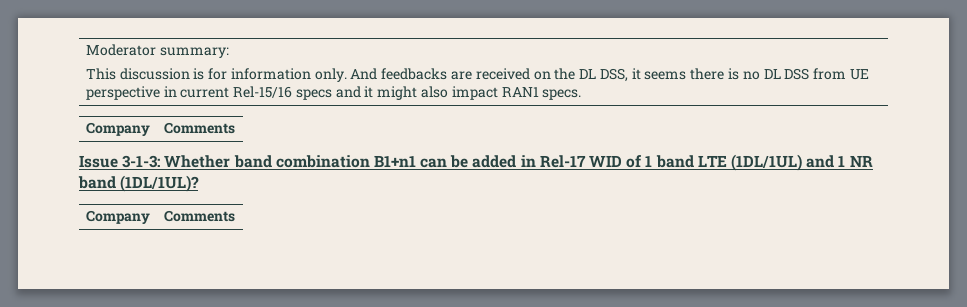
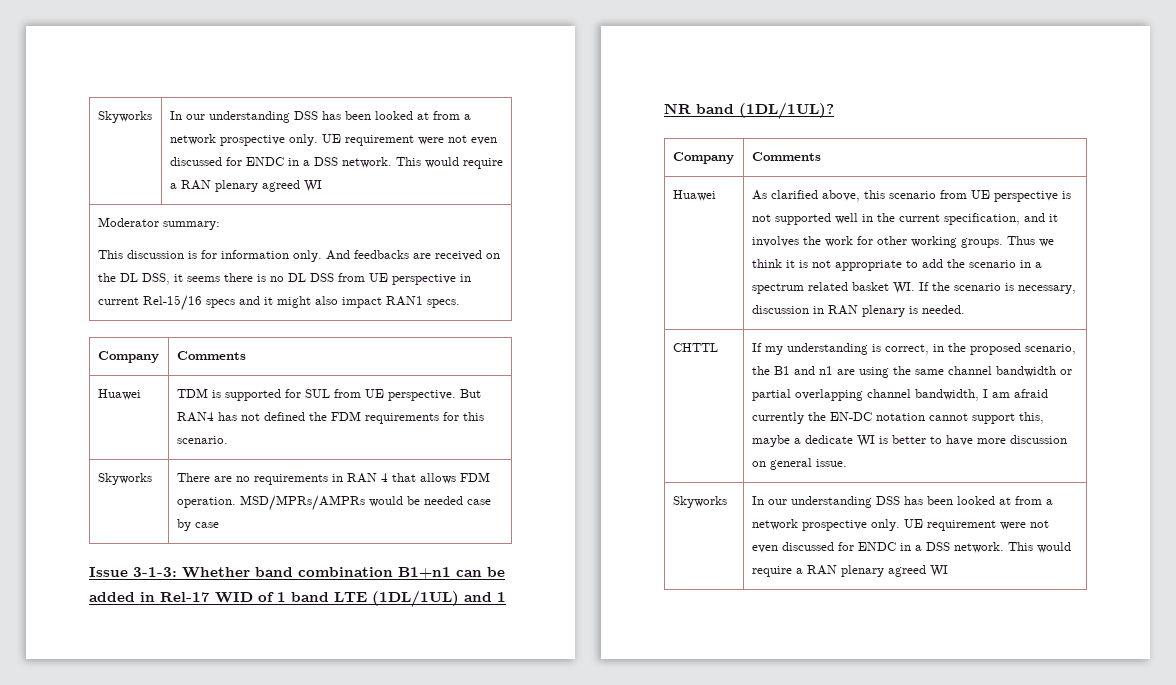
(85, 50) none -> [97,111,152,123] [169,111,471,123] [169,134,497,146] [169,157,503,169] [169,180,322,192] Skyworks | In our understanding DSS has been looked at from a network prospective only. UE requirement were not even discussed for ENDC in a DSS network. This would require a RAN plenary agreed WI //
(235, 128) none -> [97,389,141,400] [176,388,481,401] [176,411,484,424] [176,436,228,444] [97,473,152,485] [176,472,490,485] [176,495,491,511] [176,519,219,531] // Huawei | TDM is supported for SUL from UE perspective. But RAN4 has not defined the FDM requirements for this scenario. // Skyworks | There are no requirements in RAN 4 that allows FDM operation. MSD/MPRs/AMPRs would be needed case by case
(235, 216) none -> [672,190,716,201] [751,190,1071,202] [751,213,1058,225] [751,236,1054,248] [751,259,1042,271] [751,282,1076,294] [751,305,965,317] [672,343,718,352] [751,343,1076,355] [751,366,1072,378] [751,389,1048,401] [751,412,1044,424] [751,435,1067,447] [751,458,847,470] [672,496,727,508] [751,496,1053,508] [751,519,1049,531] [751,542,1071,553] [751,565,948,577] // Huawei | As clarified above, this scenario from UE perspective is not supported well in the current specification, and it involves the work for other working groups. Thus we think it is not appropriate to add the scenario in a spectrum related basket WI. If the scenario is necessary, discussion in RAN plenary is needed. // CHTTL | If my understanding is correct, in the proposed scenario, the B1 and n1 are using the same channel bandwidth or partial overlapping channel bandwidth, I am afraid currently the EN-DC notation cannot support this, maybe a dedicate WI is better to have more discussion on general issue. // Skyworks | In our understanding DSS has been looked at from a network prospective only. UE requirement were not even discussed for ENDC in a DSS network. This would require a RAN plenary agreed WI

